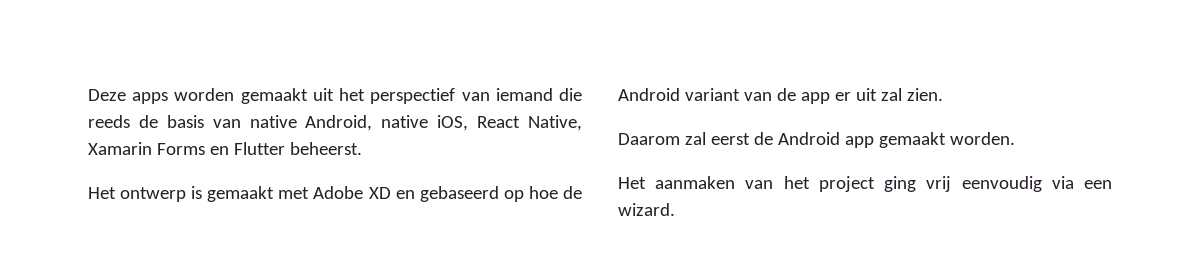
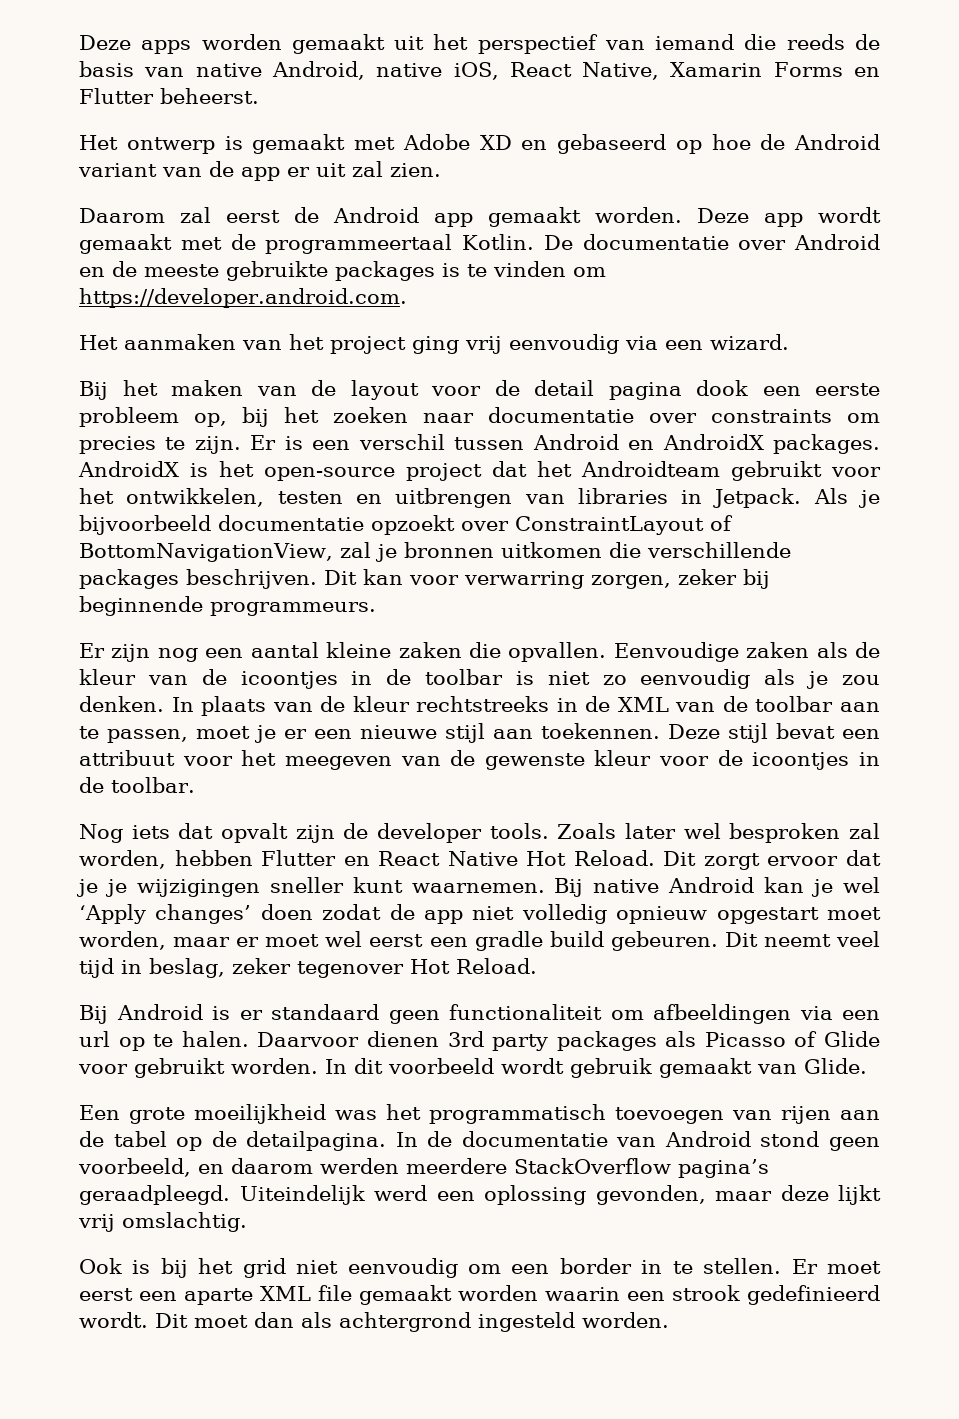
(1015, 138) none -> [697,207,881,227] [79,234,880,254] [79,261,606,281] [79,288,407,308] Deze app wordt gemaakt met de programmeertaal Kotlin. De documentatie over Android en de meeste gebruikte packages is te vinden om https://developer.android.com.
(675, 209) none -> [79,380,880,400] [79,407,880,427] [79,434,881,454] [78,461,881,481] [79,488,880,508] [79,515,733,535] [79,542,791,562] [79,569,770,589] [79,596,376,616] [79,642,880,662] [79,669,880,689] [79,696,881,716] [79,723,880,743] [79,750,880,770] [79,777,195,793] [79,823,880,843] [79,850,881,870] [76,877,880,897] [79,904,881,924] [79,931,881,951] [79,958,537,978] [79,1004,880,1024] [79,1031,881,1051] [78,1058,867,1078] [79,1104,880,1124] [79,1131,880,1151] [78,1158,769,1178] [79,1185,881,1205] [78,1212,247,1232] [79,1258,882,1278] [79,1285,880,1305] [79,1312,669,1332] // Bij het maken van de layout voor de detail pagina dook een eerste probleem op, bij het zoeken naar documentatie over constraints om precies te zijn. Er is een verschil tussen Android en AndroidX packages. AndroidX is het open-source project dat het Androidteam gebruikt voor het ontwikkelen, testen en uitbrengen van libraries in Jetpack. Als je bijvoorbeeld documentatie opzoekt over ConstraintLayout of BottomNavigationView, zal je bronnen uitkomen die verschillende packages beschrijven. Dit kan voor verwarring zorgen, zeker bij beginnende programmeurs. // Er zijn nog een aantal kleine zaken die opvallen. Eenvoudige zaken als de kleur van de icoontjes in de toolbar is niet zo eenvoudig als je zou denken. In plaats van de kleur rechtstreeks in de XML van de toolbar aan te passen, moet je er een nieuwe stijl aan toekennen. Deze stijl bevat een attribuut voor het meegeven van de gewenste kleur voor de icoontjes in de toolbar. // Nog iets dat opvalt zijn de developer tools. Zoals later wel besproken zal worden, hebben Flutter en React Native Hot Reload. Dit zorgt ervoor dat je je wijzigingen sneller kunt waarnemen. Bij native Android kan je wel ‘Apply changes’ doen zodat de app niet volledig opnieuw opgestart moet worden, maar er moet wel eerst een gradle build gebeuren. Dit neemt veel tijd in beslag, zeker tegenover Hot Reload. // Bij Android is er standaard geen functionaliteit om afbeeldingen via een url op te halen. Daarvoor dienen 3rd party packages als Picasso of Glide voor gebruikt worden. In dit voorbeeld wordt gebruik gemaakt van Glide. // Een grote moeilijkheid was het programmatisch toevoegen van rijen aan de tabel op de detailpagina. In de documentatie van Android stond geen voorbeeld, en daarom werden meerdere StackOverflow pagina’s geraadpleegd. Uiteindelijk werd een oplossing gevonden, maar deze lijkt vrij omslachtig. // Ook is bij het grid niet eenvoudig om een border in te stellen. Er moet eerst een aparte XML file gemaakt worden waarin een strook gedefinieerd wordt. Dit moet dan als achtergrond ingesteld worden.

